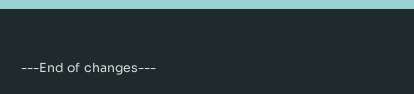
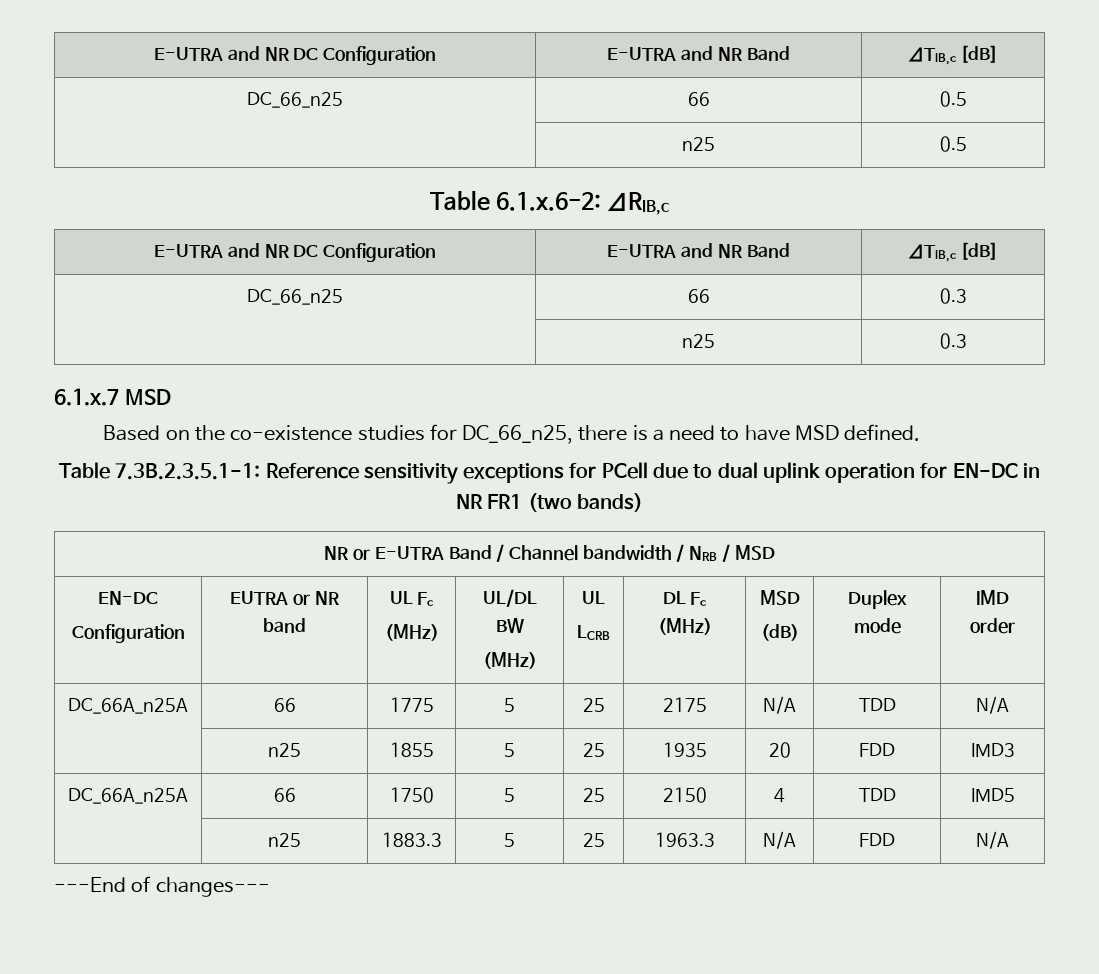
(21, 67) none -> [154,46,436,65] [607,46,790,61] [907,45,999,65] [247,92,343,108] [687,92,710,106] [939,91,967,107] [682,137,716,151] [939,136,967,152] [429,190,670,215] [154,243,436,262] [607,243,790,258] [907,242,999,262] [247,289,343,305] [687,289,710,303] [939,288,967,304] [682,334,716,348] [939,333,967,349] [54,388,171,406] [103,424,921,444] [59,462,1040,484] [456,493,643,512] [324,544,775,562] [98,591,158,605] [71,624,185,643] [230,591,340,605] [263,618,307,633] [389,591,434,606] [384,624,439,641] [482,589,537,607] [495,618,524,633] [482,652,537,669] [582,591,605,604] [577,625,610,640] [662,591,707,606] [657,618,712,635] [759,590,800,605] [760,624,799,641] [847,590,907,609] [853,618,901,634] [976,590,1009,605] [970,618,1015,634] [68,698,188,714] [273,698,296,712] [389,697,434,712] [504,698,515,712] [582,698,605,712] [662,697,707,712] [763,696,796,714] [858,698,896,712] [976,696,1009,714] [268,743,301,757] [389,742,434,757] [504,743,515,757] [582,743,605,757] [662,742,707,757] [768,742,791,758] [859,743,895,757] [970,743,1015,757] [68,788,188,804] [273,788,296,802] [389,787,434,803] [504,788,515,802] [582,788,605,802] [662,787,707,803] [774,788,785,803] [858,788,896,802] [970,788,1015,802] [268,833,301,847] [381,832,442,847] [504,833,515,847] [582,833,605,847] [654,832,715,847] [763,831,796,849] [859,833,895,847] [976,831,1009,849] E-UTRA and NR DC Configuration | E-UTRA and NR Band | ΔTIB,c [dB] // DC_66_n25 | 66 | 0.5 // | n25 | 0.5 // Table 6.1.x.6-2: ΔRIB,c // E-UTRA and NR DC Configuration | E-UTRA and NR Band | ΔTIB,c [dB] // DC_66_n25 | 66 | 0.3 // | n25 | 0.3 // 6.1.x.7 MSD // Based on the co-existence studies for DC_66_n25, there is a need to have MSD defined. // Table 7.3B.2.3.5.1-1: Reference sensitivity exceptions for PCell due to dual uplink operation for EN-DC in NR FR1 (two bands) // NR or E-UTRA Band / Channel bandwidth / NRB / MSD // EN-DC // Configuration | EUTRA or NR band | UL Fc // (MHz) | UL/DL BW // (MHz) | UL // LCRB | DL Fc (MHz) | MSD // (dB) | Duplex mode | IMD order // DC_66A_n25A | 66 | 1775 | 5 | 25 | 2175 | N/A | TDD | N/A // | n25 | 1855 | 5 | 25 | 1935 | 20 | FDD | IMD3 // DC_66A_n25A | 66 | 1750 | 5 | 25 | 2150 | 4 | TDD | IMD5 // | n25 | 1883.3 | 5 | 25 | 1963.3 | N/A | FDD | N/A //

